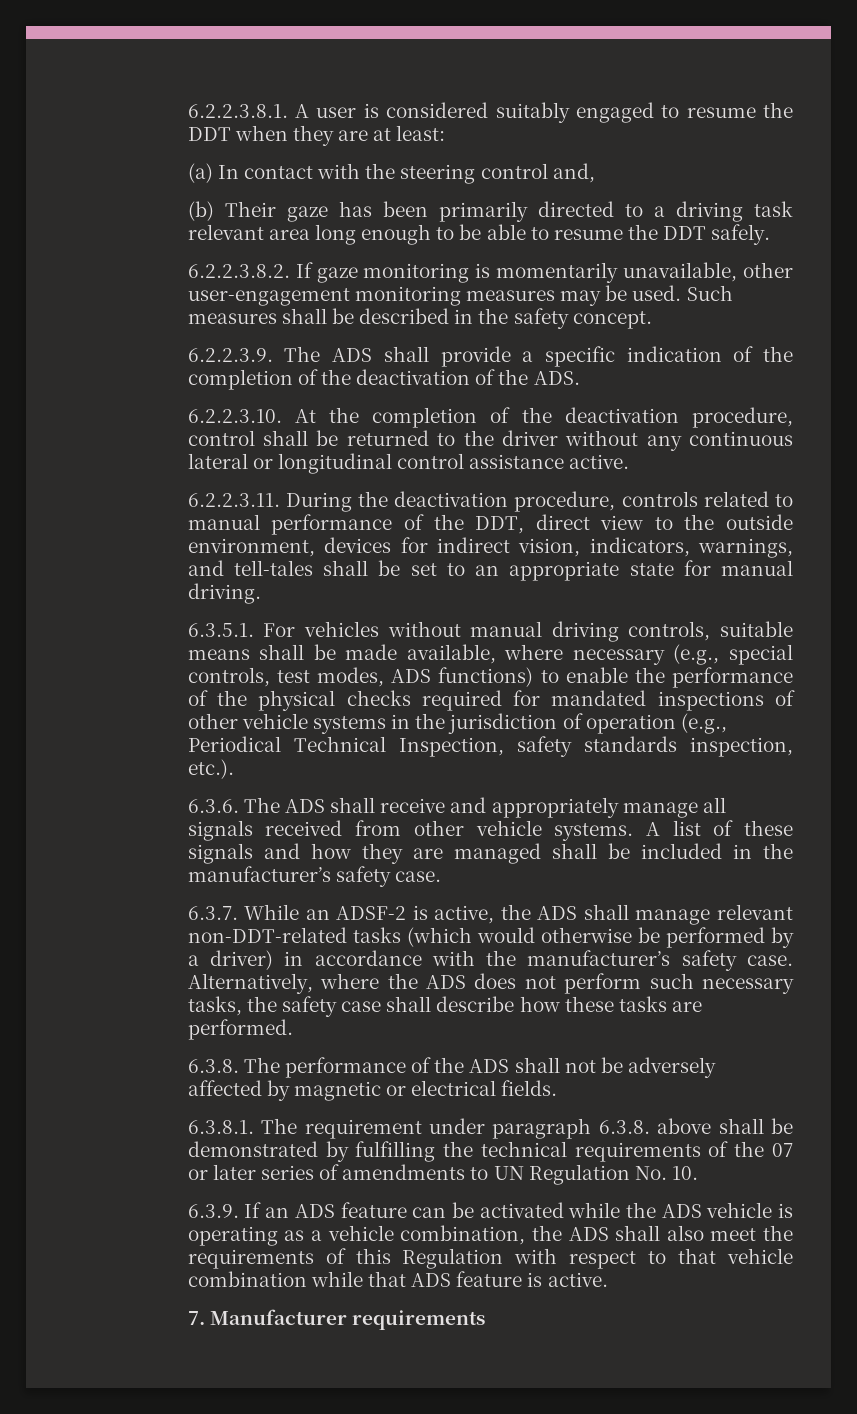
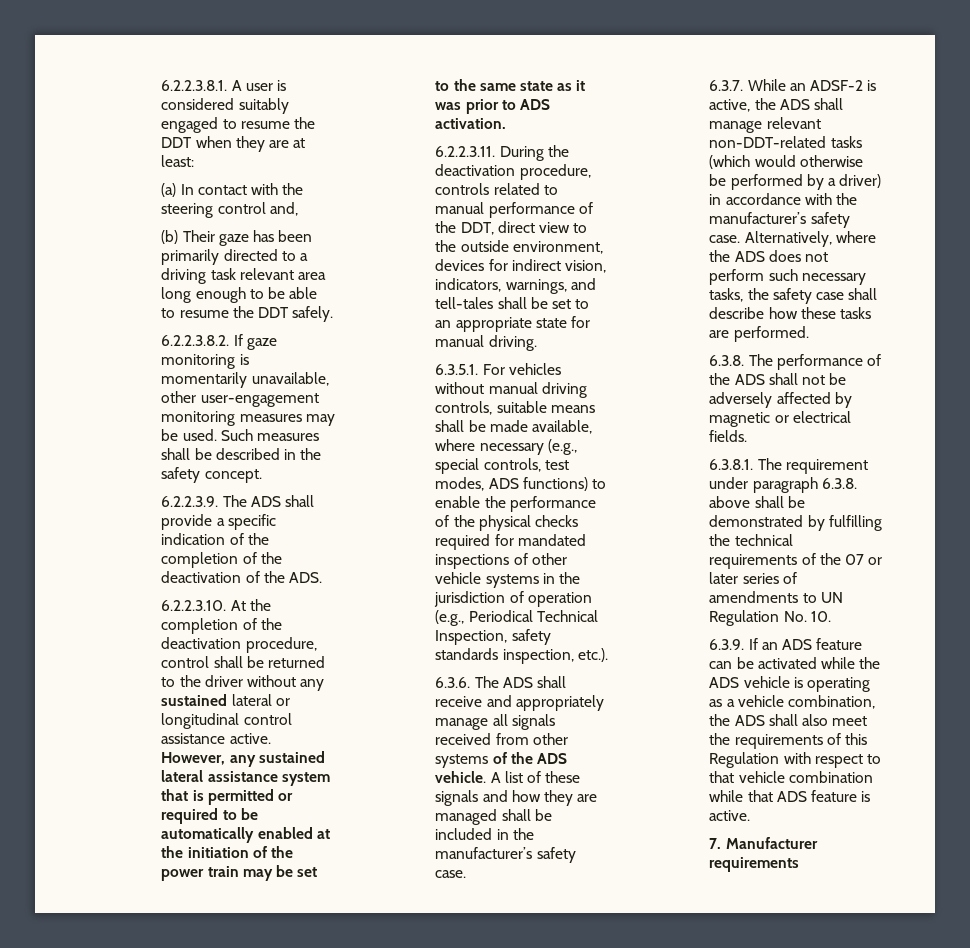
[689,431,793,446] continuous -> [161,694,228,706] sustained
(630, 461) none -> [161,751,325,767] [161,770,330,786] [161,789,293,805] [161,808,258,824] [161,827,330,843] [161,846,293,858] [161,865,318,881] [435,79,586,91] [435,99,550,114] [435,118,507,129] However, any sustained lateral assistance system that is permitted or required to be automatically enabled at the initiation of the power train may be set to the same state as it was prior to ADS activation.
[475,820,634,841] vehicle systems. -> [435,752,567,768] [435,771,487,783] systems of the ADS vehicle.

